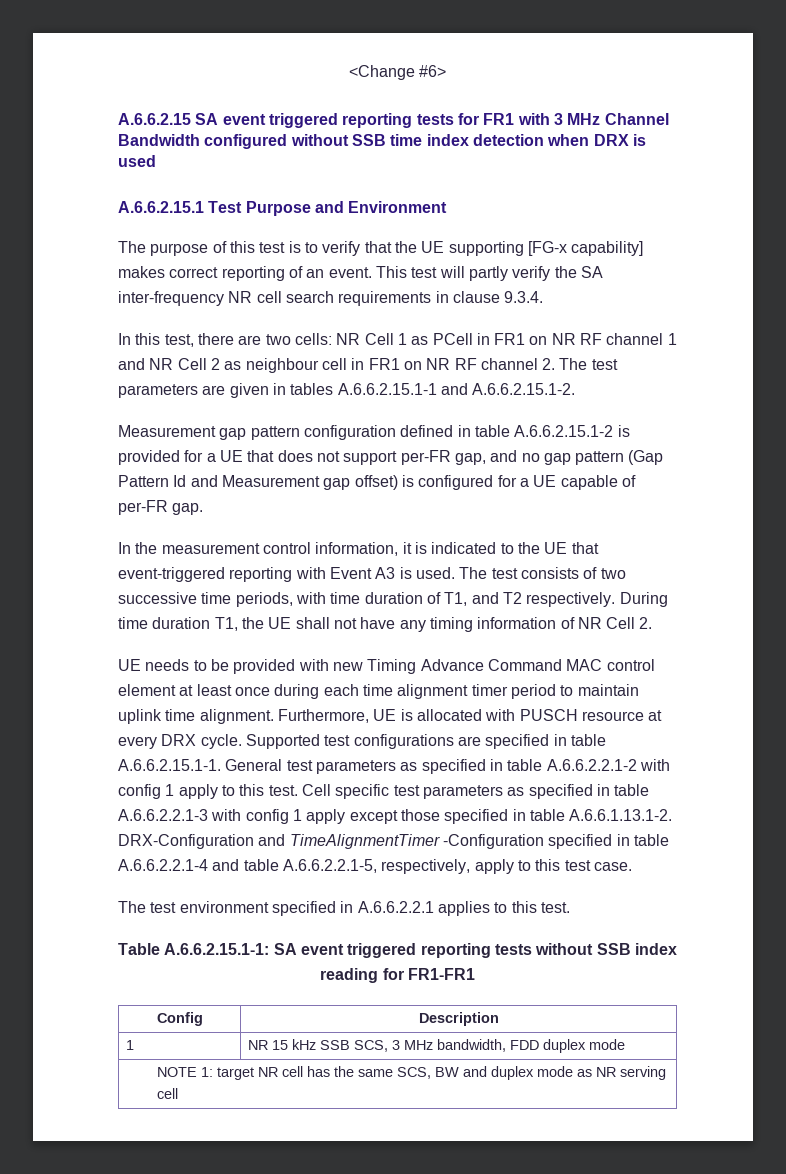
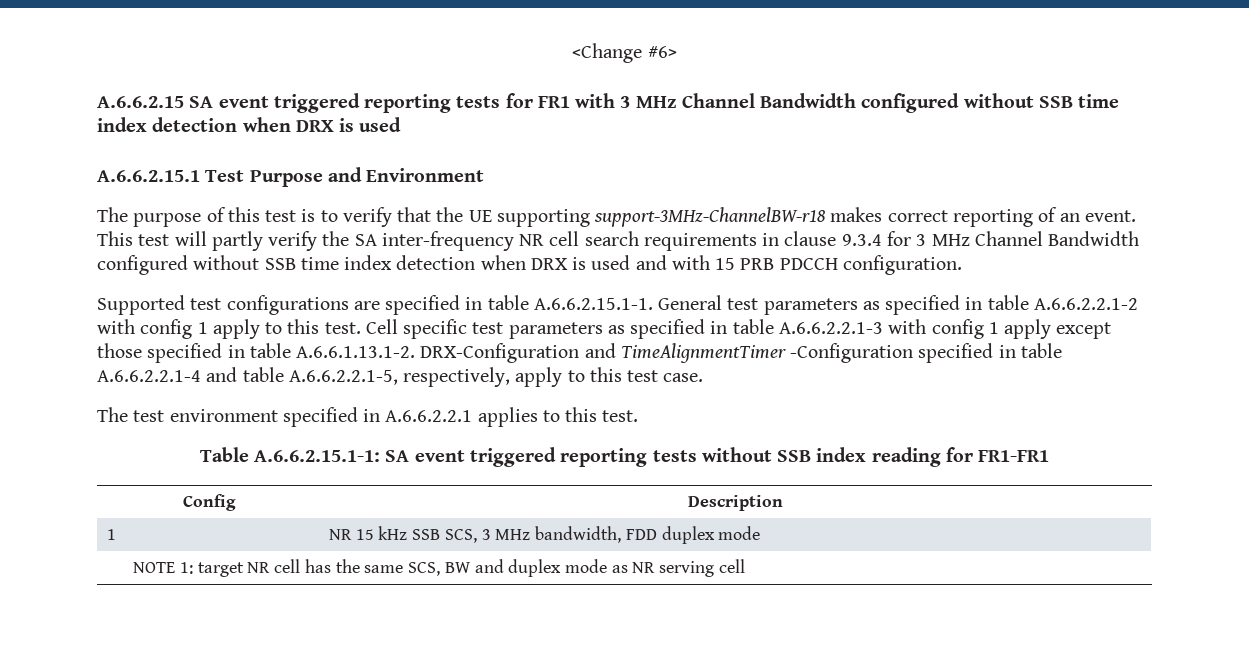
[527,241,644,256] [FG-x capability] -> [594,207,826,227] support-3MHz-ChannelBW-r18
[504,291,544,303] [118,333,677,347] [118,358,618,373] [118,383,576,398] [118,425,630,440] [118,450,664,465] [118,475,636,490] [118,500,204,515] [118,542,599,556] [118,567,626,582] [118,592,668,607] [118,617,653,632] [118,659,655,674] [118,684,639,699] [118,709,663,724] [118,734,242,749] 9.3.4. // In this test, there are two cells: NR Cell 1 as PCell in FR1 on NR RF channel 1 and NR Cell 2 as neighbour cell in FR1 on NR RF channel 2. The test parameters are given in tables A.6.6.2.15.1-1 and A.6.6.2.15.1-2. // Measurement gap pattern configuration defined in table A.6.6.2.15.1-2 is provided for a UE that does not support per-FR gap, and no gap pattern (Gap Pattern Id and Measurement gap offset) is configured for a UE capable of per-FR gap. // In the measurement control information, it is indicated to the UE that event-triggered reporting with Event A3 is used. The test consists of two successive time periods, with time duration of T1, and T2 respectively. During time duration T1, the UE shall not have any timing information of NR Cell 2. // UE needs to be provided with new Timing Advance Command MAC control element at least once during each time alignment timer period to maintain uplink time alignment. Furthermore, UE is allocated with PUSCH resource at every DRX cycle. -> [841,231,1140,246] [97,255,962,275] 9.3.4 for 3 MHz Channel Bandwidth configured without SSB time index detection when DRX is used and with 15 PRB PDCCH configuration. //

